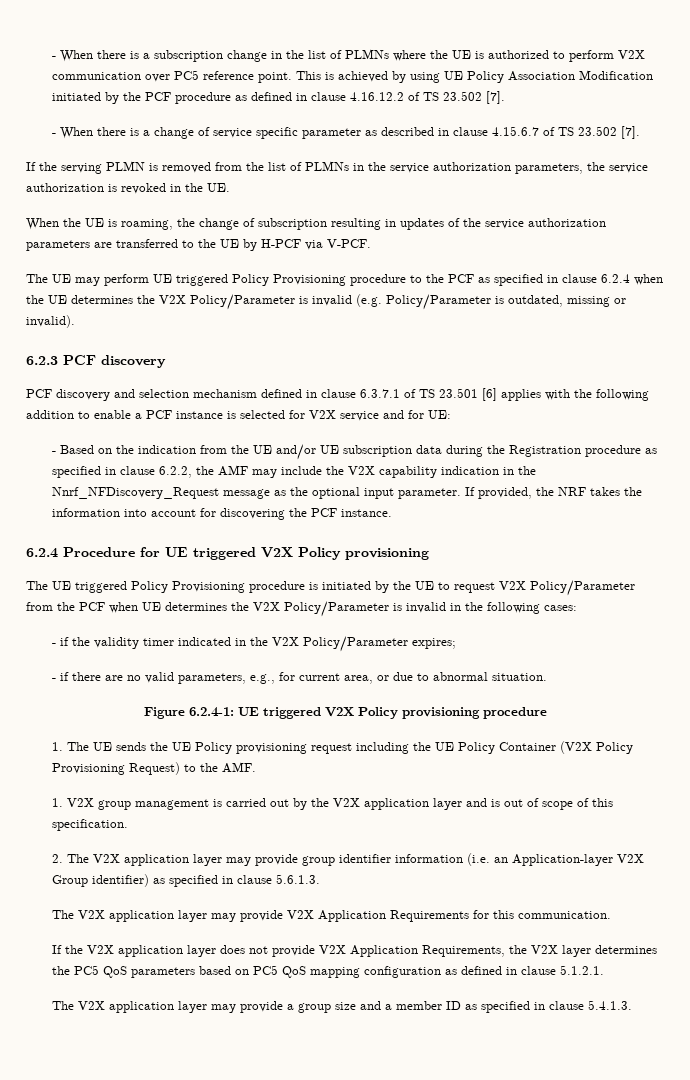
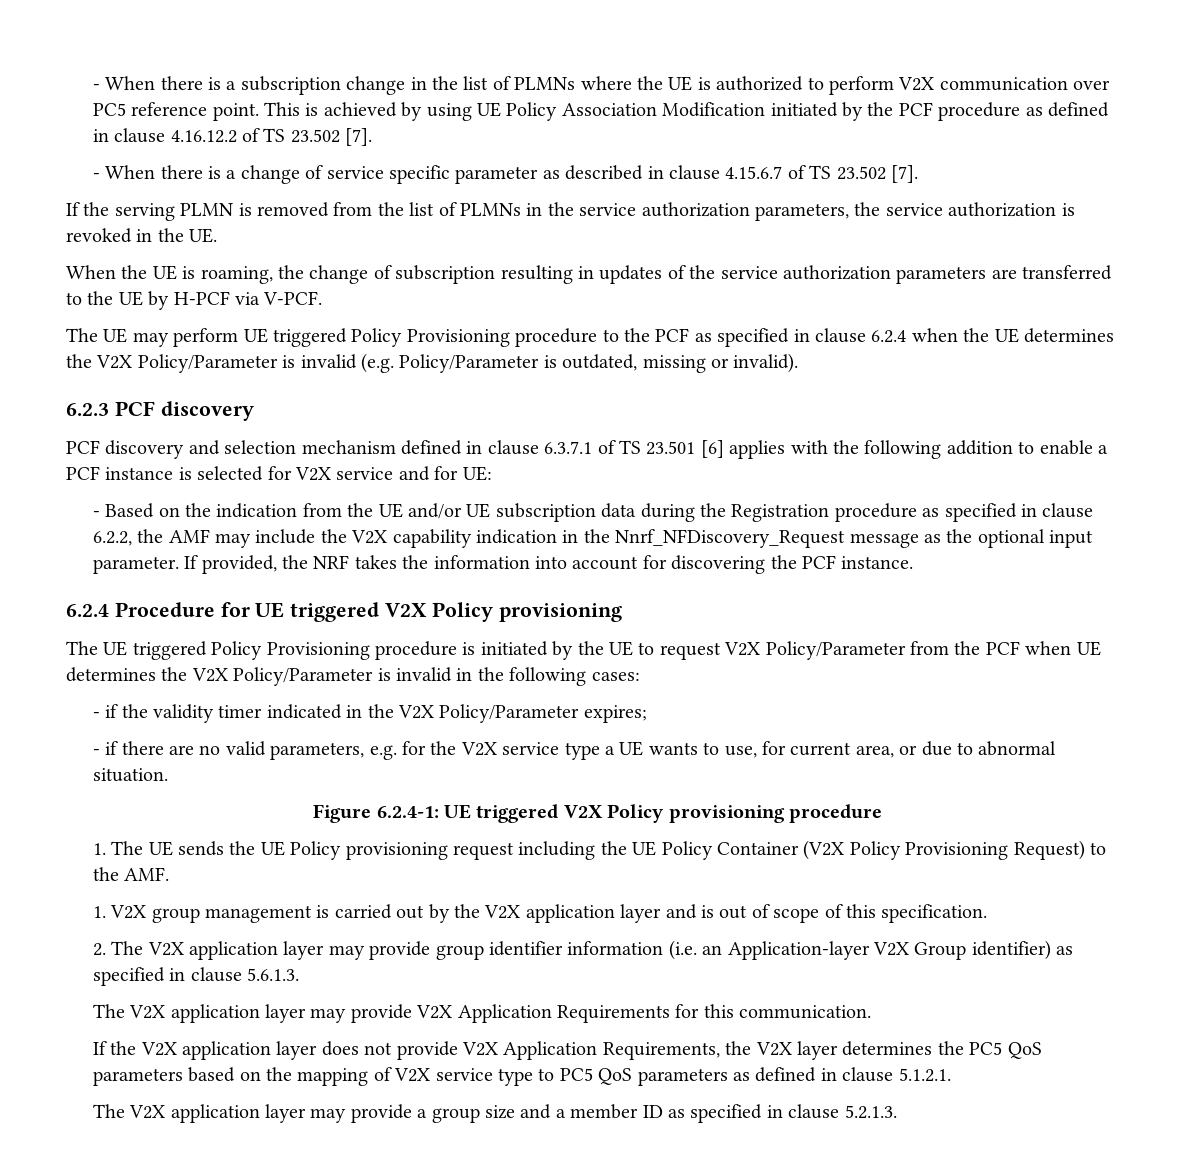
[249,674,275,684] e.g., -> [369,741,757,760] e.g. for the V2X service type a UE wants to use,
[252,965,441,978] PC5 QoS mapping configuration -> [266,1067,728,1086] the mapping of V2X service type to PC5 QoS parameters
[587,1000,632,1010] 5.4.1.3. -> [844,1105,897,1119] 5.2.1.3.

